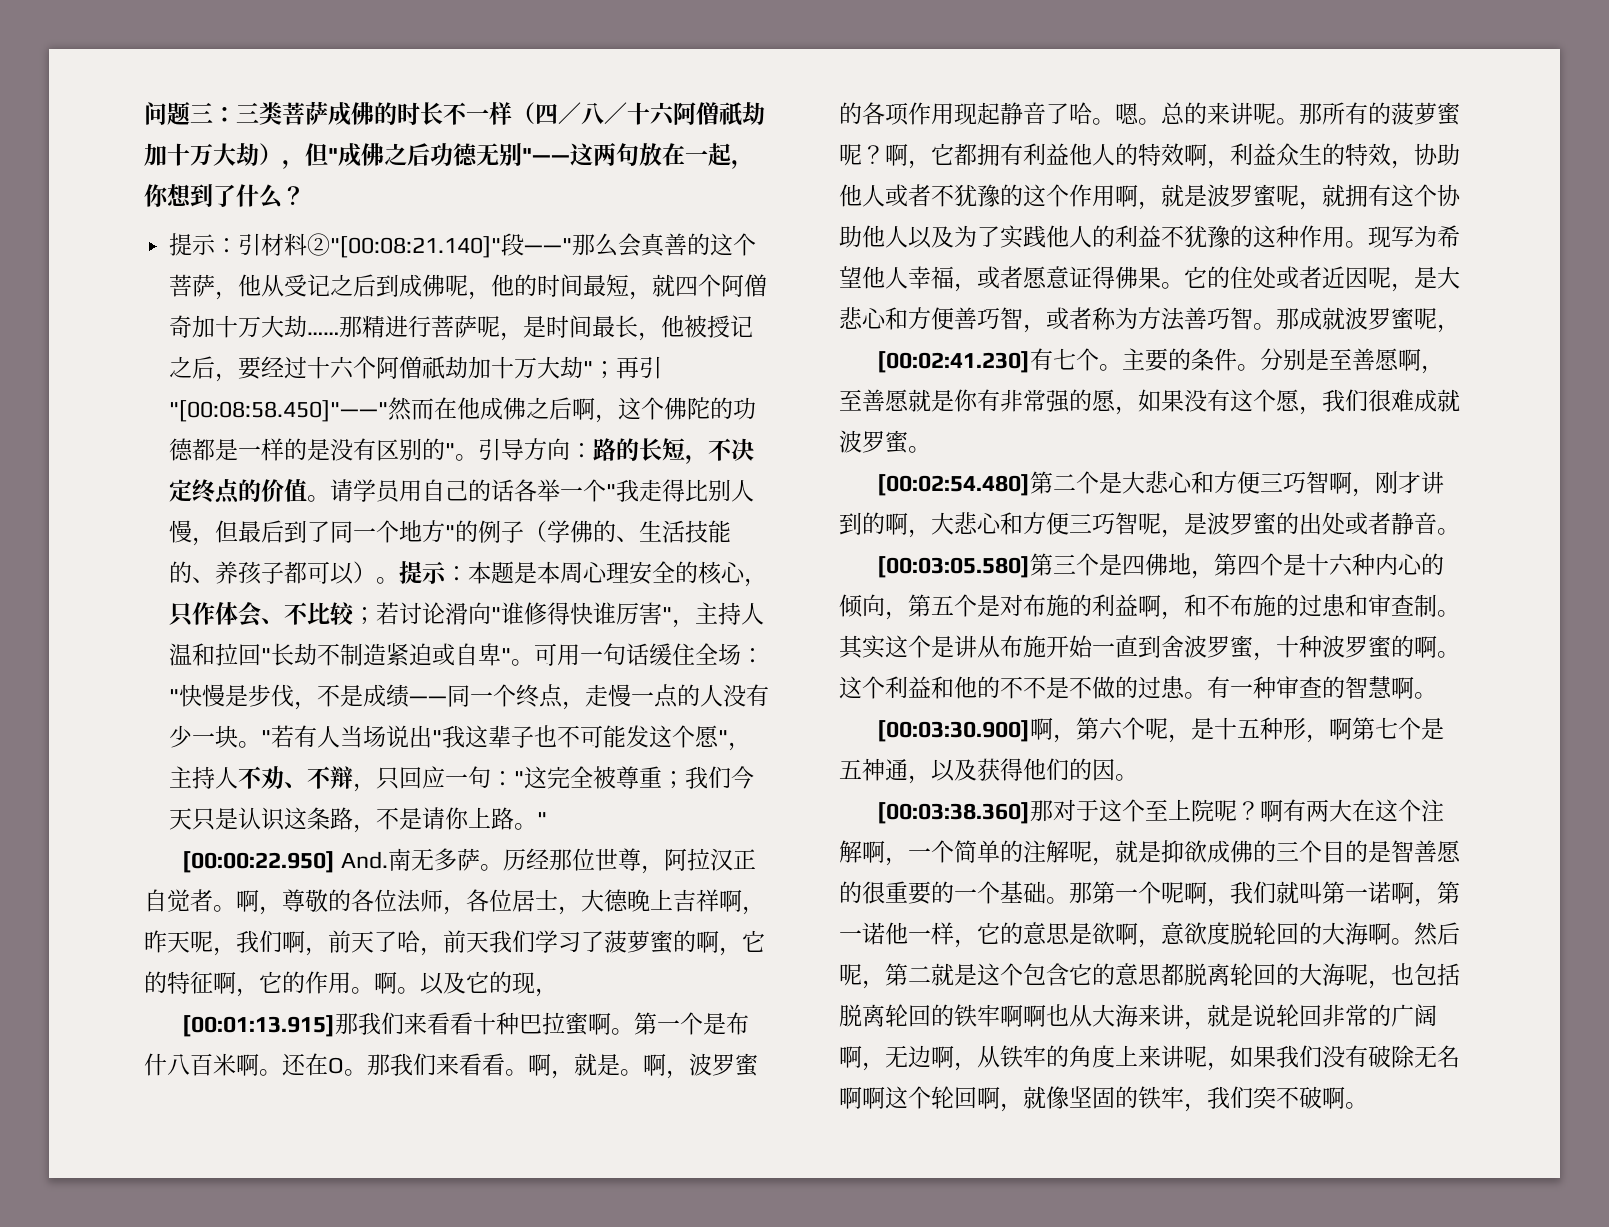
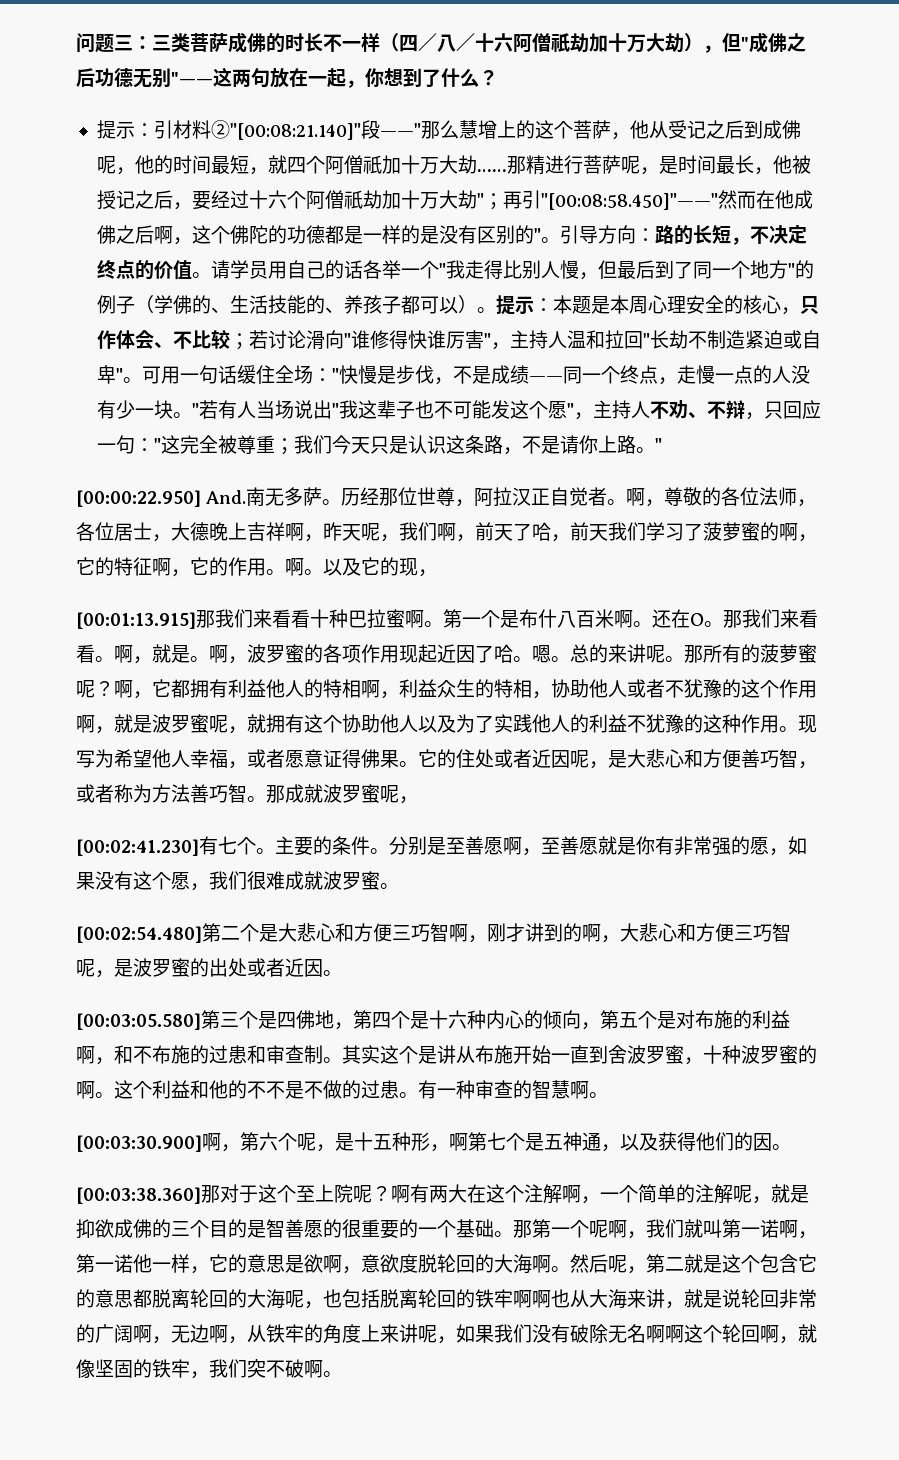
[618,233,688,257] 会真善 -> [458,120,516,139] 慧增上
[169,315,193,338] 奇 -> [362,155,382,174] 祇
[1000,102,1046,125] 静音 -> [437,644,475,663] 近因
[1161,143,1184,166] 效 -> [342,679,361,698] 相
[1368,143,1391,166] 效 -> [513,679,532,698] 相
[1391,512,1437,535] 静音 -> [285,958,323,977] 近因

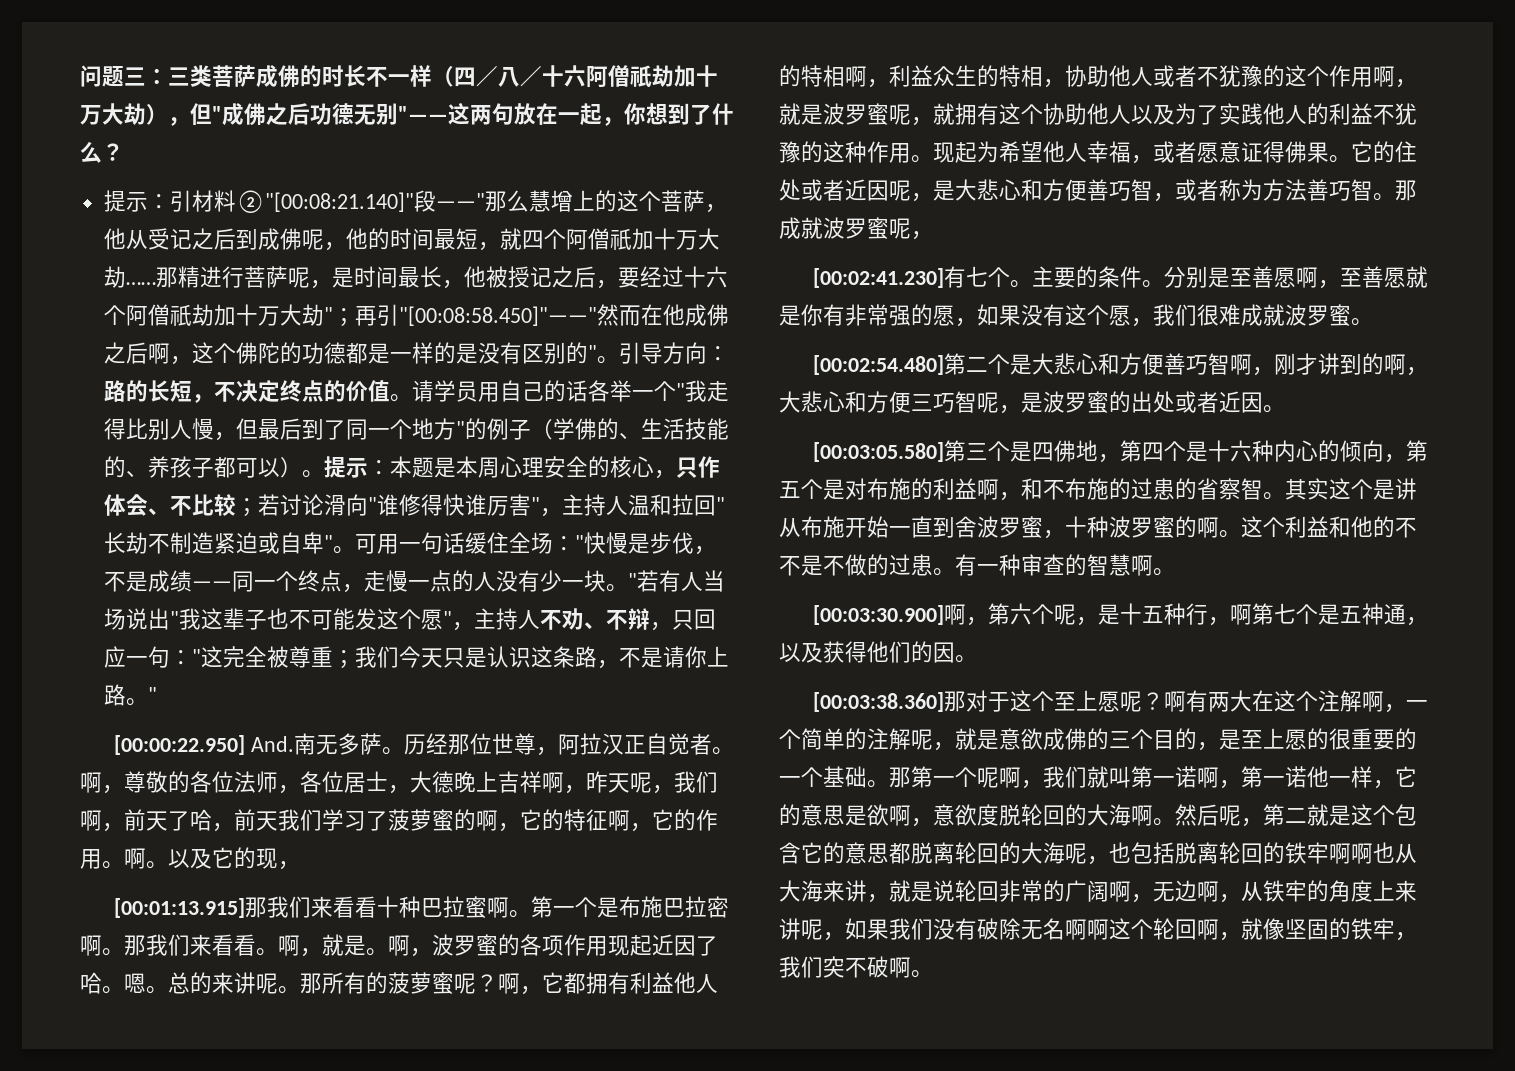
[538,609,704,628] 什八百米啊。还在O -> [640,896,729,918] [80,935,102,956] 施巴拉密啊
[76,750,95,768] 写 -> [955,142,977,163] 起
[392,925,411,940] 三 -> [1163,353,1186,375] 善
[247,1045,323,1064] 和审查制 -> [1175,478,1263,500] 的省察智
[411,1132,430,1151] 形 -> [1185,603,1208,625] 行
[334,1184,353,1203] 院 -> [1097,691,1120,712] 愿
[76,1219,95,1239] 抑 -> [999,728,1021,750] 意
[247,1219,304,1238] 是智善 -> [1197,728,1285,751] ，是至上

